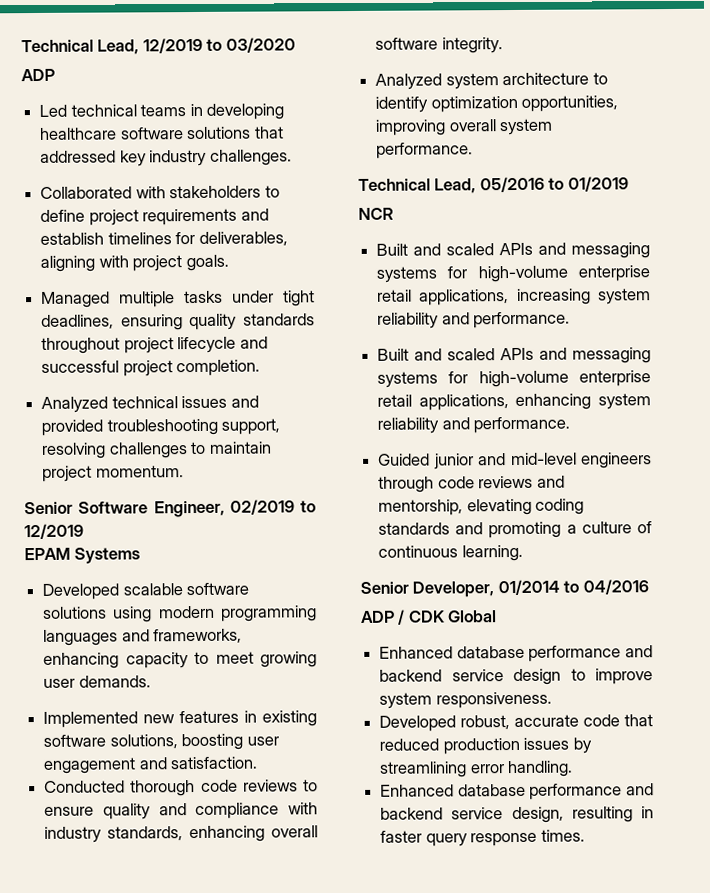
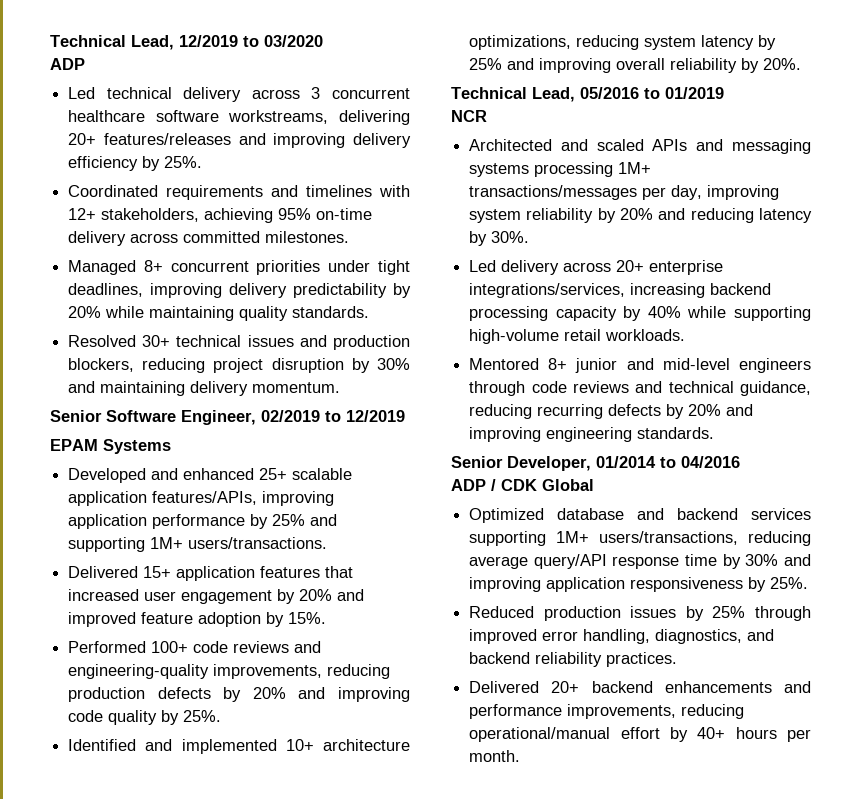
[140,103,284,120] [39,126,284,140] [40,149,292,167] [40,185,280,199] [40,208,269,226] [40,231,288,246] [40,254,229,272] [41,290,316,308] [41,313,315,331] [41,336,268,354] [41,359,261,377] [41,395,259,413] [41,418,281,436] [41,441,272,459] [42,465,93,482] teams in developing healthcare software solutions that addressed key industry challenges. // Collaborated with stakeholders to define project requirements and establish timelines for deliverables, aligning with project goals. // Managed multiple tasks under tight deadlines, ensuring quality standards throughout project lifecycle and successful project completion. // Analyzed technical issues and provided troubleshooting support, resolving challenges to maintain project -> [183,87,410,102] [68,110,410,125] [68,133,411,148] [68,156,203,171] [68,185,410,200] [68,208,373,223] [68,231,350,246] [68,260,410,275] [68,283,411,298] [68,306,370,321] [68,335,411,350] [68,358,411,373] [68,381,249,396] delivery across 3 concurrent healthcare software workstreams, delivering 20+ features/releases and improving delivery efficiency by 25%. // Coordinated requirements and timelines with 12+ stakeholders, achieving 95% on-time delivery across committed milestones. // Managed 8+ concurrent priorities under tight deadlines, improving delivery predictability by 20% while maintaining quality standards. // Resolved 30+ technical issues and production blockers, reducing project disruption by 30% and maintaining delivery
[122,582,250,596] [43,605,317,623] [43,628,243,646] [43,651,317,669] [43,675,151,688] [43,710,317,728] [43,733,279,751] [43,756,259,774] [44,779,319,797] [44,802,319,820] [44,825,319,843] [375,37,503,54] [375,72,608,90] [375,95,619,113] [375,118,554,136] [376,142,474,159] scalable software solutions using modern programming languages and frameworks, enhancing capacity to meet growing user demands. // Implemented new features in existing software solutions, boosting user engagement and satisfaction. // Conducted thorough code reviews to ensure quality and compliance with industry standards, enhancing overall software integrity. // Analyzed system architecture to identify optimization opportunities, improving overall system performance. -> [151,468,353,480] [68,491,335,506] [68,514,338,529] [68,537,328,552] [68,566,354,581] [68,589,365,604] [68,612,327,627] [68,641,322,653] [68,664,391,679] [68,687,410,702] [68,710,222,725] [68,739,410,754] [469,35,777,50] [469,58,802,73] and enhanced 25+ scalable application features/APIs, improving application performance by 25% and supporting 1M+ users/transactions. // Delivered 15+ application features that increased user engagement by 20% and improved feature adoption by 15%. // Performed 100+ code reviews and engineering-quality improvements, reducing production defects by 20% and improving code quality by 25%. // Identified and implemented 10+ architecture optimizations, reducing system latency by 25% and improving overall reliability by 20%.
[376,242,650,259] [376,265,650,283] [377,288,651,306] [377,311,571,329] [377,347,651,364] [377,370,651,388] [377,393,651,411] [377,416,571,434] [378,453,431,466] Built and scaled APIs and messaging systems for high-volume enterprise retail applications, increasing system reliability and performance. // Built and scaled APIs and messaging systems for high-volume enterprise retail applications, enhancing system reliability and performance. // Guided -> [469,139,811,154] [469,162,652,177] [469,185,780,200] [469,208,812,223] [469,231,530,246] [469,260,724,275] [469,283,772,298] [469,306,811,321] [469,329,686,344] [469,358,568,370] Architected and scaled APIs and messaging systems processing 1M+ transactions/messages per day, improving system reliability by 20% and reducing latency by 30%. // Led delivery across 20+ enterprise integrations/services, increasing backend processing capacity by 40% while supporting high-volume retail workloads. // Mentored 8+
[378,498,585,516] [378,521,652,539] [378,544,523,562] mentorship, elevating coding standards and promoting a culture of continuous learning. -> [668,381,811,396] [469,404,754,419] [469,427,715,442] technical guidance, reducing recurring defects by 20% and improving engineering standards.
[379,645,653,662] [379,668,653,686] [379,691,552,709] [379,714,653,732] [379,737,592,755] [379,760,574,778] [380,783,654,800] [380,806,654,824] [380,829,585,847] Enhanced database performance and backend service design to improve system responsiveness. // Developed robust, accurate code that reduced production issues by streamlining error handling. // Enhanced database performance and backend service design, resulting in faster query response times. -> [469,508,811,523] [469,531,811,546] [469,554,811,569] [469,577,809,592] [469,606,811,621] [469,629,775,644] [469,652,678,667] [469,681,811,693] [469,704,745,719] [469,727,811,742] [469,750,521,762] Optimized database and backend services supporting 1M+ users/transactions, reducing average query/API response time by 30% and improving application responsiveness by 25%. // Reduced production issues by 25% through improved error handling, diagnostics, and backend reliability practices. // Delivered 20+ backend enhancements and performance improvements, reducing operational/manual effort by 40+ hours per month.

